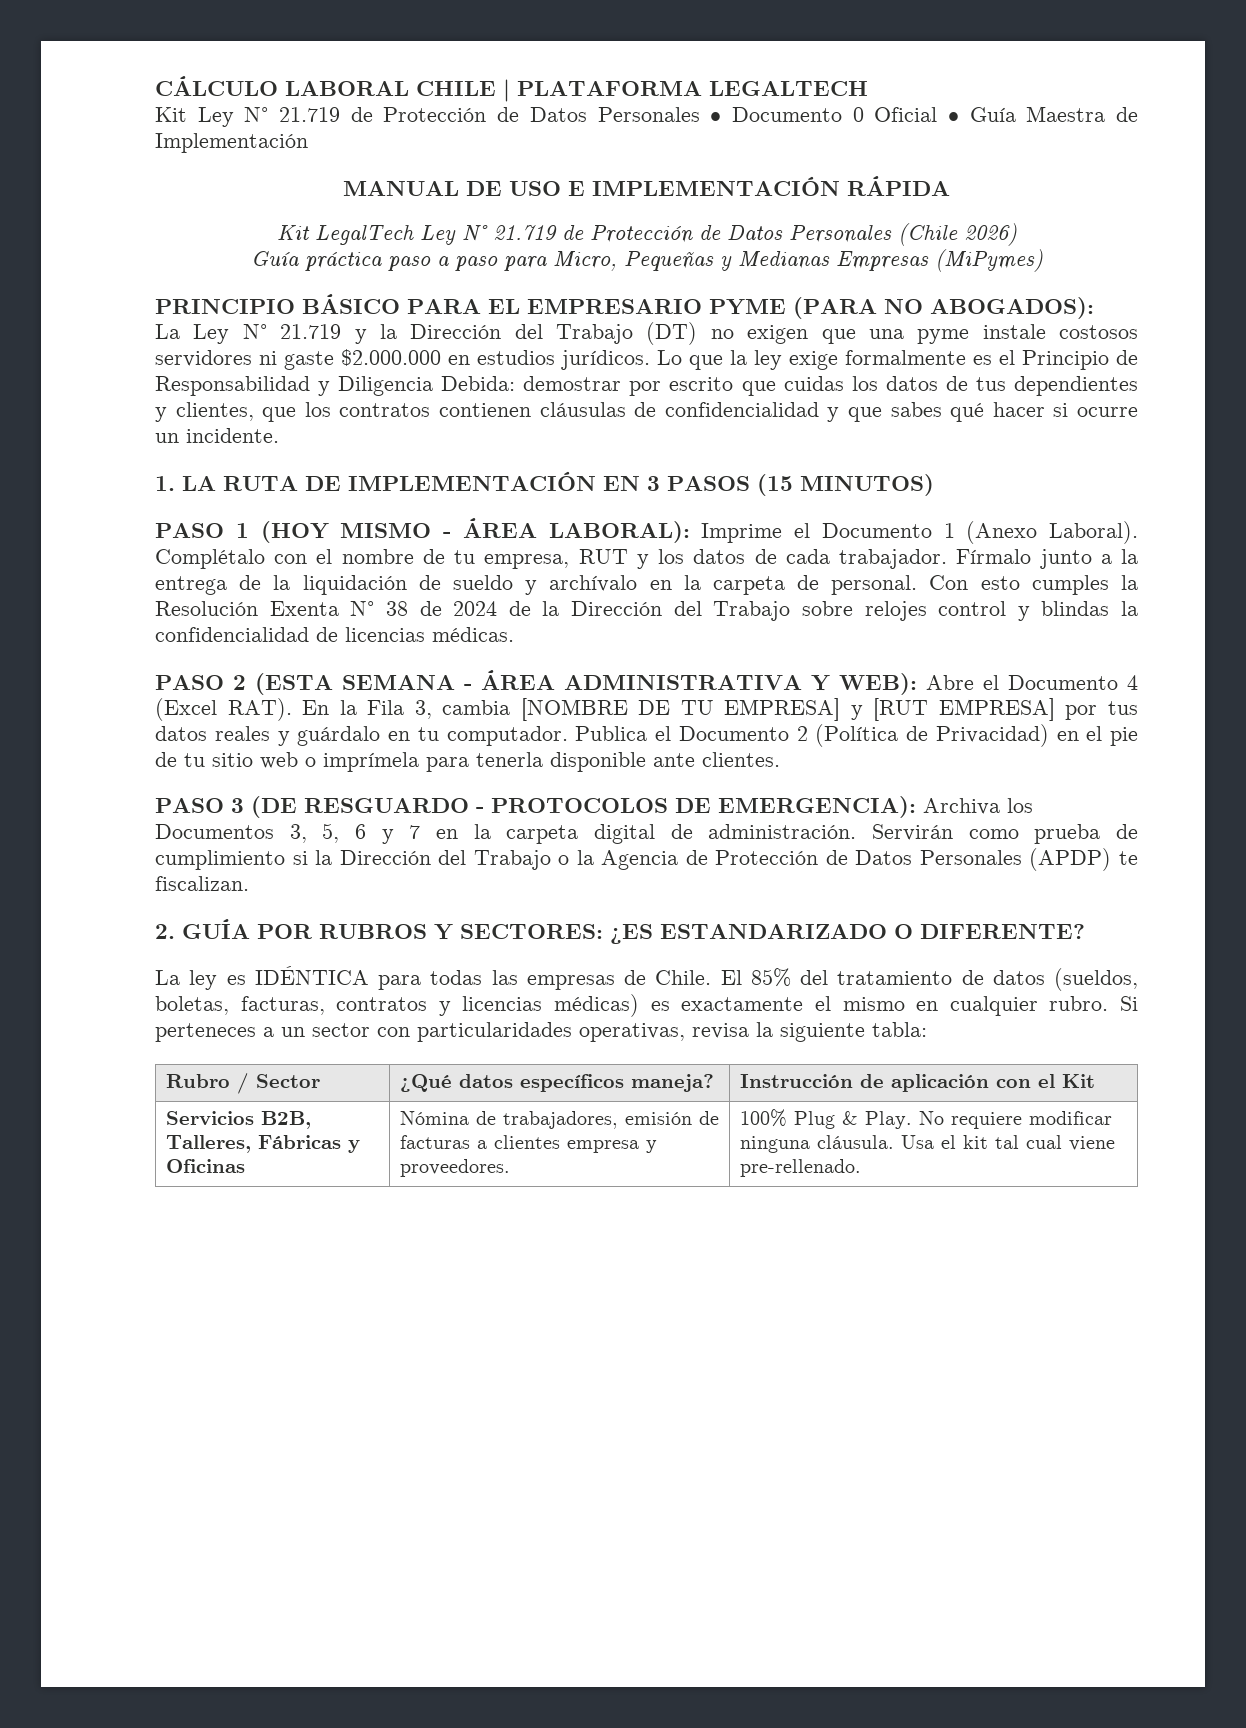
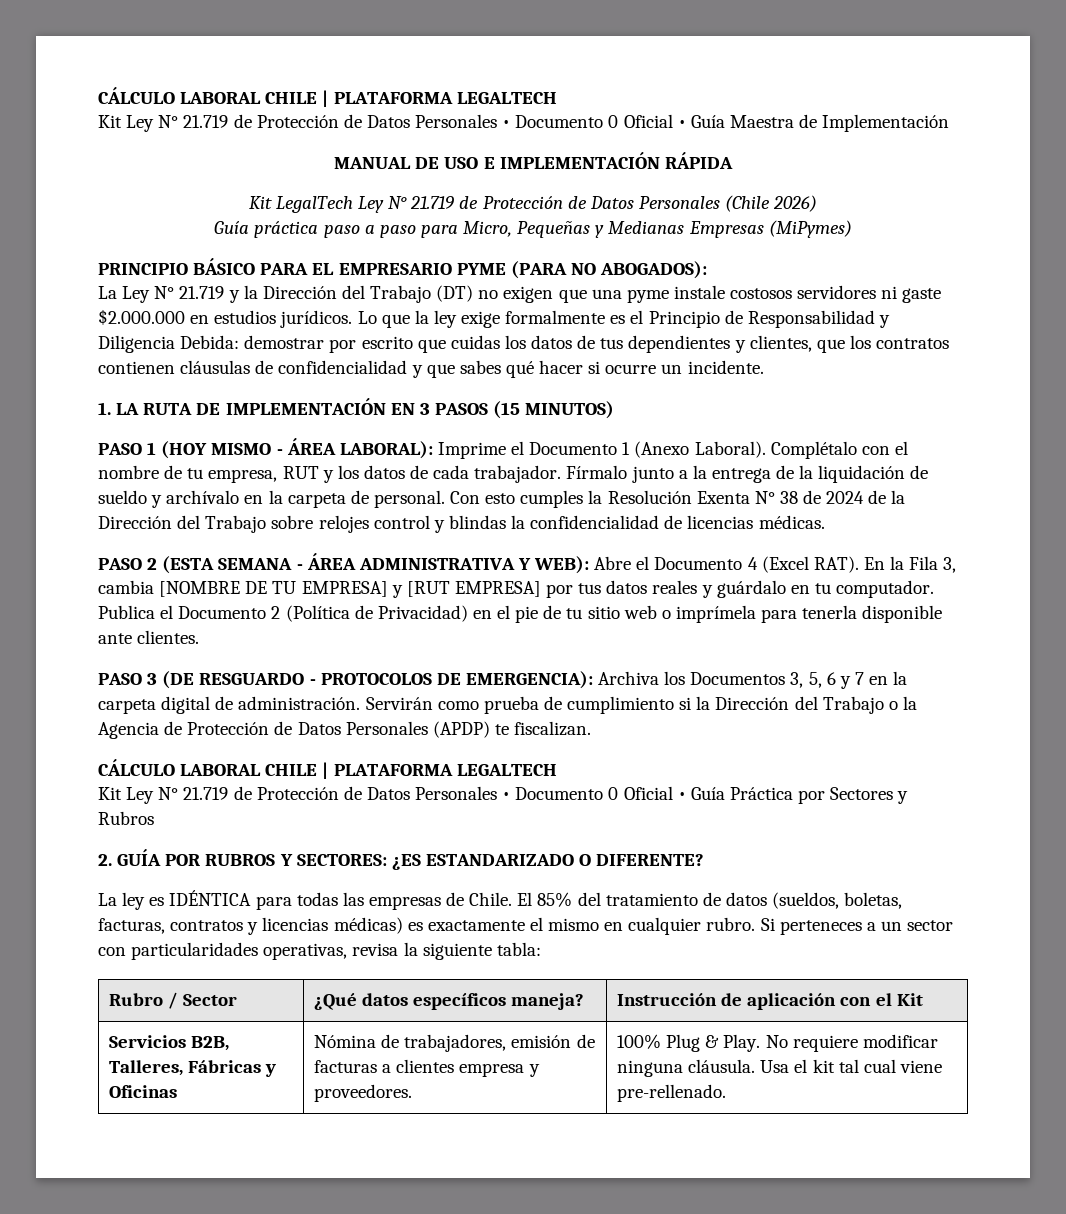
(249, 883) none -> [98,759,557,779] [98,786,909,804] [98,811,154,825] // CÁLCULO LABORAL CHILE | PLATAFORMA LEGALTECH // Kit Ley N° 21.719 de Protección de Datos Personales • Documento 0 Oficial • Guía Práctica por Sectores y Rubros

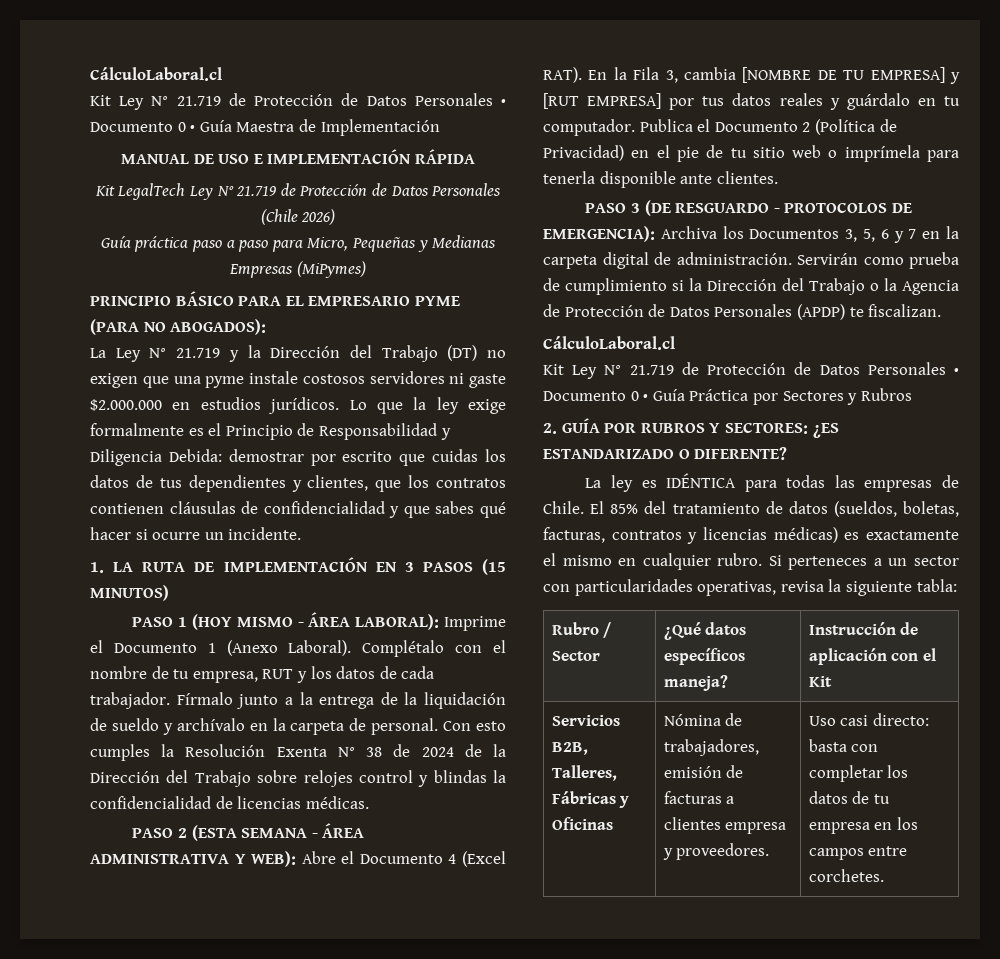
[98,87,557,107] CÁLCULO LABORAL CHILE | PLATAFORMA LEGALTECH -> [90,67,222,81] CálculoLaboral.cl
[623,114,673,128] Oficial -> (186, 127) none
[98,759,557,779] CÁLCULO LABORAL CHILE | PLATAFORMA LEGALTECH -> [543,336,675,350] CálculoLaboral.cl
[623,786,673,800] Oficial -> (639, 396) none
[617,1034,938,1052] [617,1059,942,1077] [617,1084,727,1102] 100% Plug & Play. No requiere modificar ninguna cláusula. Usa el kit tal cual viene pre-rellenado. -> [808,713,929,726] [808,739,879,752] [808,765,909,782] [808,791,890,804] [808,817,918,834] [808,846,908,860] [808,869,884,882] Uso casi directo: basta con completar los datos de tu empresa en los campos entre corchetes.

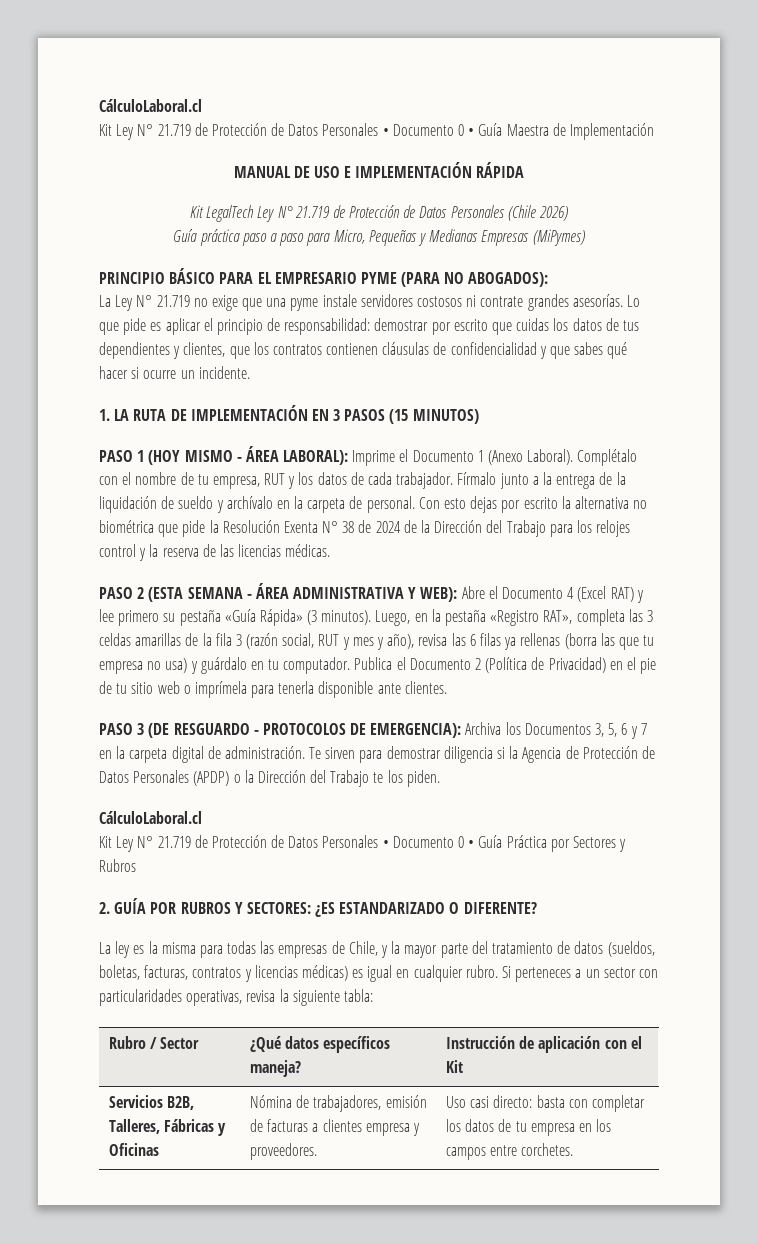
[228,345,506,362] [90,371,506,388] [90,397,506,414] [90,423,451,440] [90,449,222,466] y la Dirección del Trabajo (DT) no exigen que una pyme instale costosos servidores ni gaste $2.000.000 en estudios jurídicos. Lo que la ley exige formalmente es el Principio de Responsabilidad y Diligencia Debida: -> [193,294,640,311] [99,318,371,335] no exige que una pyme instale servidores costosos ni contrate grandes asesorías. Lo que pide es aplicar el principio de responsabilidad:
[90,744,150,761] cumples -> [470,496,648,513] [99,520,206,537] dejas por escrito la alternativa no biométrica que pide
[257,770,298,783] sobre -> [549,520,592,537] para los
[433,770,506,783] [90,796,233,809] blindas la confidencialidad de -> [149,544,234,557] la reserva de las
[543,67,960,84] [543,93,823,110] RAT). En la Fila 3, cambia [NOMBRE DE TU EMPRESA] y [RUT EMPRESA] por tus datos reales -> [610,587,644,603] [99,609,653,626] [99,633,655,650] [99,658,188,674] RAT) y lee primero su pestaña «Guía Rápida» (3 minutos). Luego, en la pestaña «Registro RAT», completa las 3 celdas amarillas de la fila 3 (razón social, RUT y mes y año), revisa las 6 filas ya rellenas (borra las que tu empresa no usa)
[797,252,959,269] [543,278,879,295] Servirán como prueba de cumplimiento si la Dirección del Trabajo o -> [309,746,506,763] Te sirven para demostrar diligencia si
[849,304,942,317] te fiscalizan. -> [233,770,440,787] o la Dirección del Trabajo te los piden.
[666,473,737,488] IDÉNTICA -> [148,941,196,954] la misma
[543,501,639,514] Chile. El 85% -> [348,941,468,958] Chile, y la mayor parte
[866,530,959,540] [543,553,612,566] exactamente el mismo -> [367,965,393,982] igual

